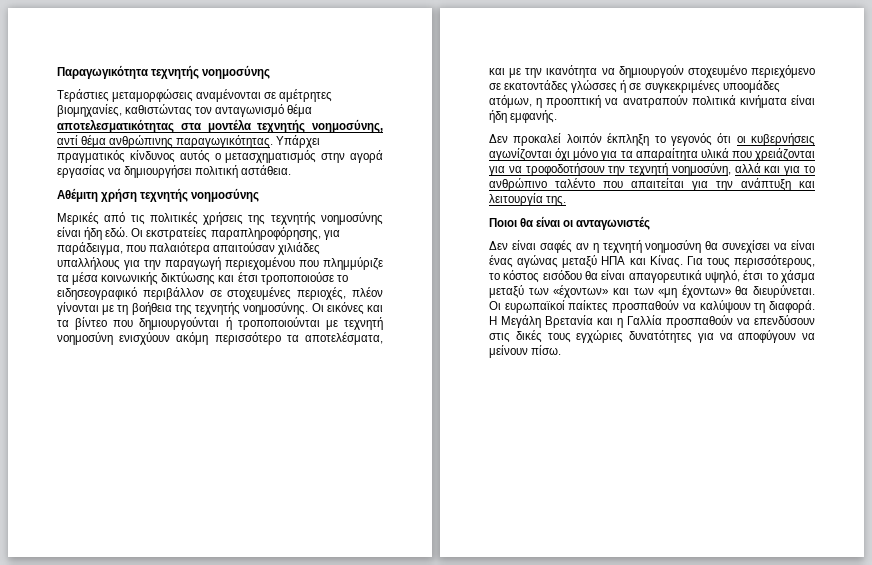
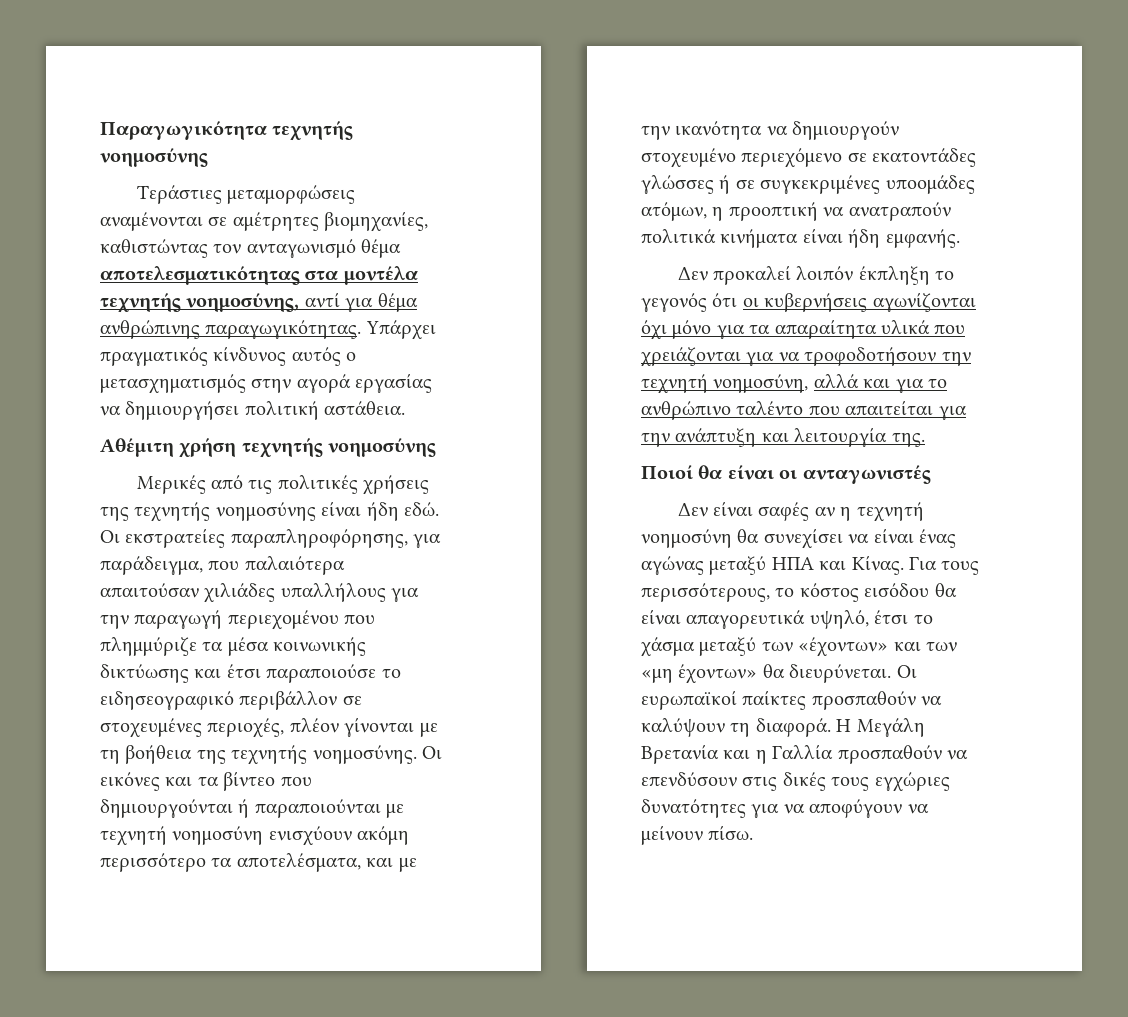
(78, 140) none -> [345,297,374,312] για
[260,272,334,285] τροποποιούσε -> [266,664,377,683] παραποιούσε
[237,317,320,330] τροποποιούνται -> [254,799,381,818] παραποιούνται
[489,218,517,227] Ποιοι -> [641,465,693,479] Ποιοί

